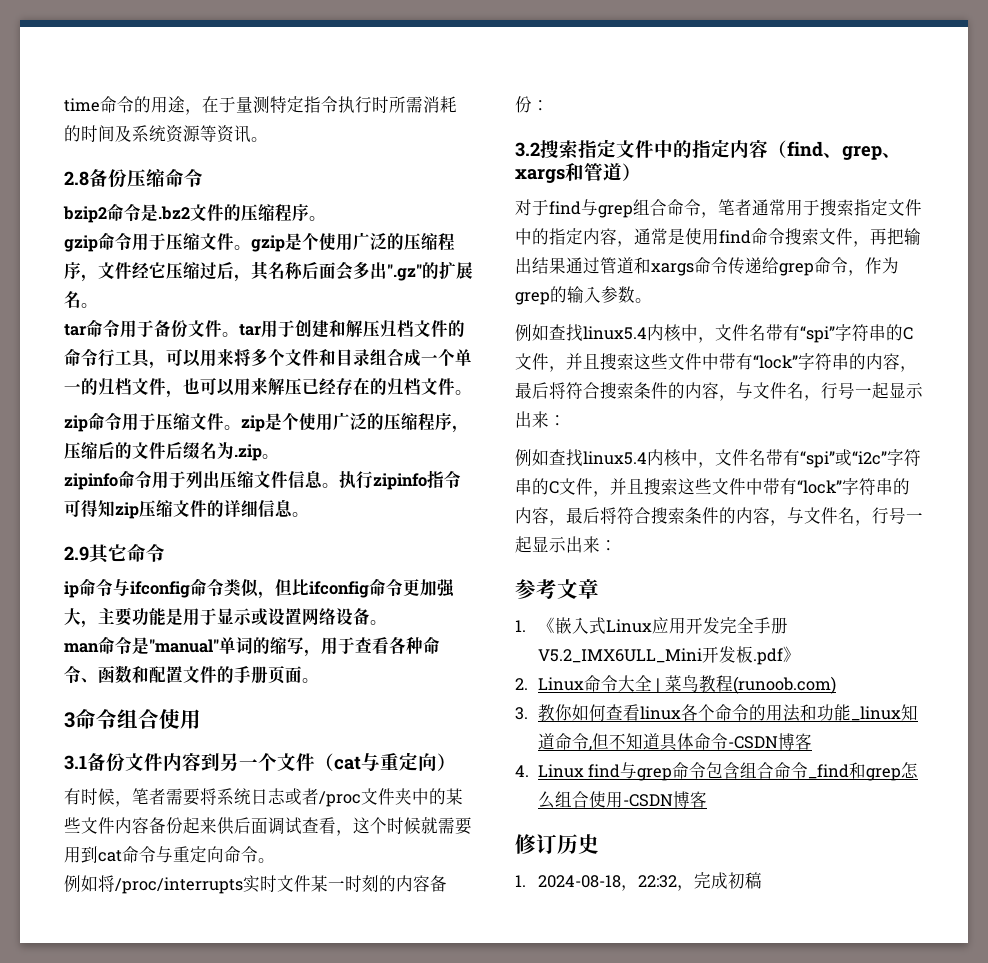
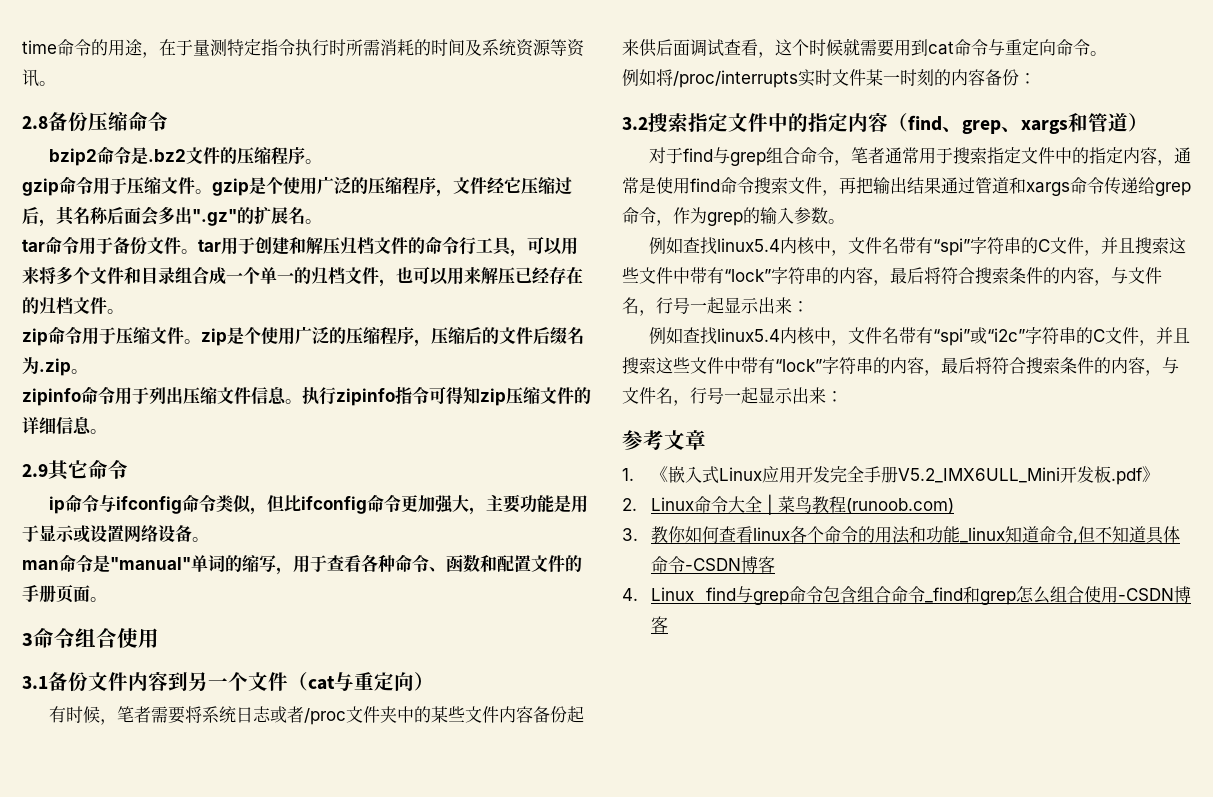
[515,834,599,854] [515,872,762,891] // 修订历史 // 1. 2024-08-18，22:32，完成初稿 -> (668, 624) none

